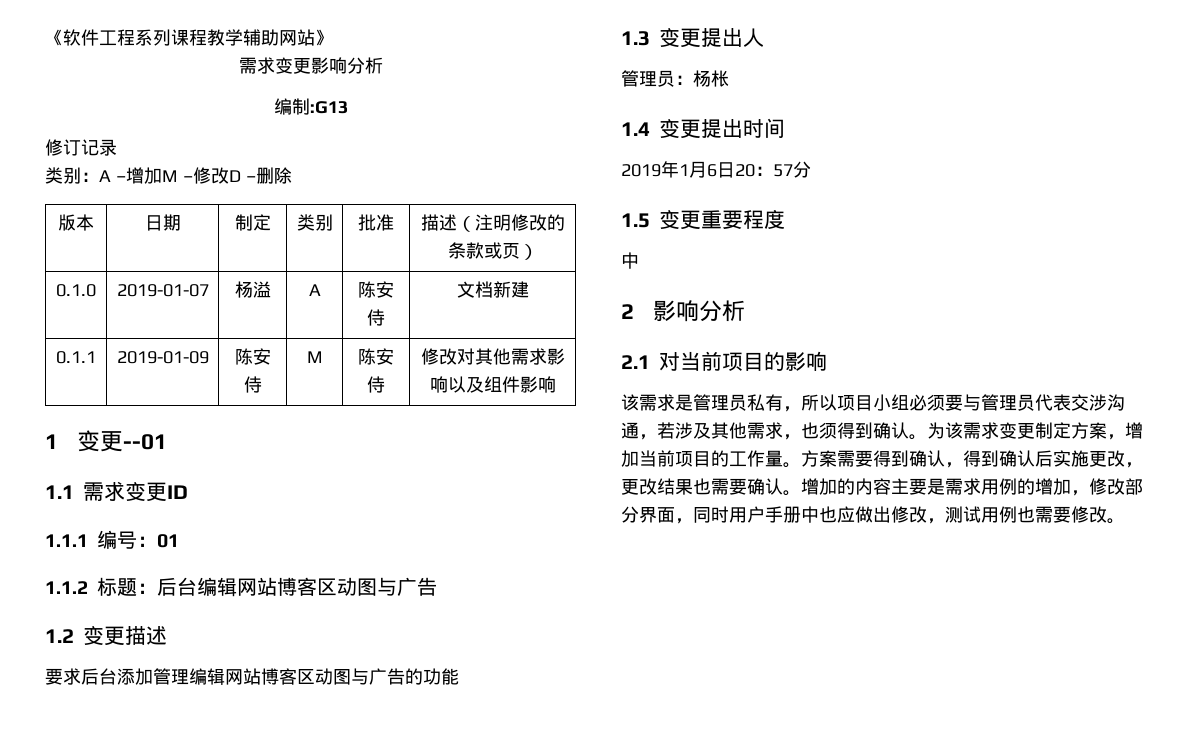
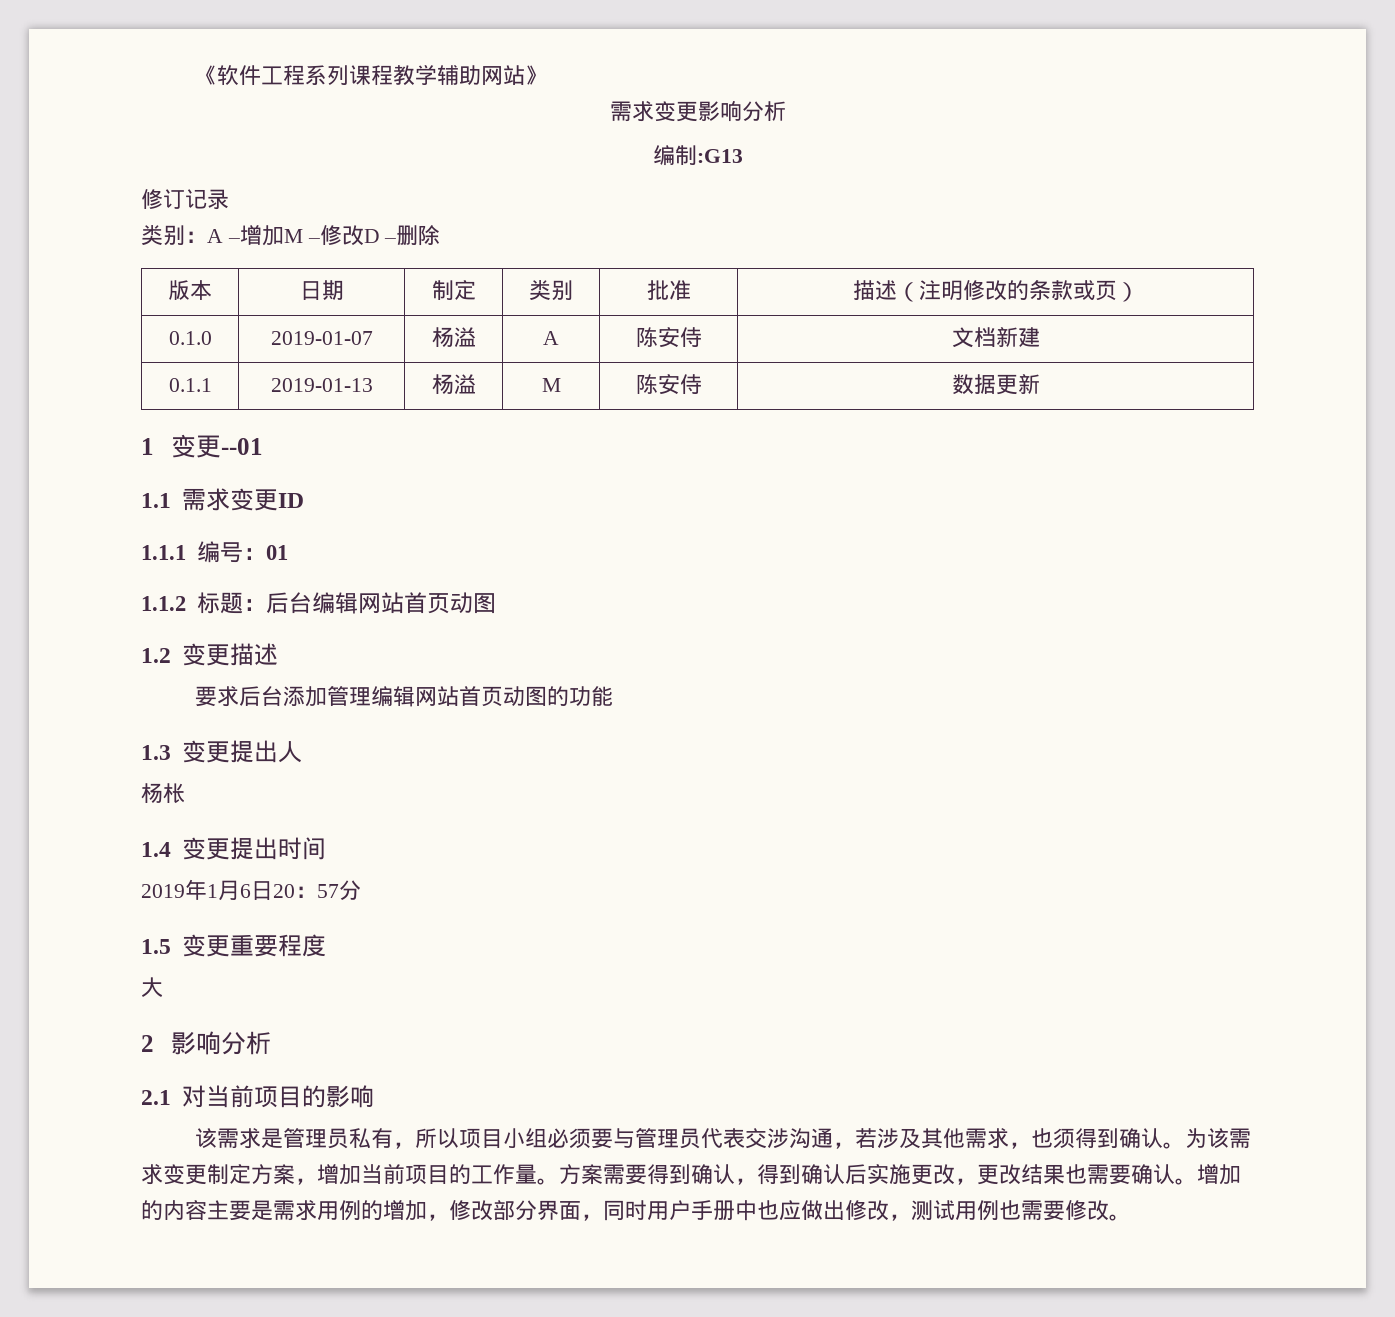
[116,351,209,364] [234,348,271,365] [243,376,262,393] 2019-01-09 | 陈安侍 -> [270,378,373,392] [431,374,476,395] 2019-01-13 | 杨溢
[420,348,565,365] [429,376,556,393] 修改对其他需求影响以及组件影响 -> [951,374,1040,395] 数据更新
[277,577,437,596] 博客区动图与广告 -> [403,592,496,614] 首页动图
[261,668,405,685] 博客区动图与广告 -> [459,686,548,707] 首页动图
[621,70,693,87] 管理员： -> (302, 752) none
[621,252,639,269] 中 -> [141,977,163,997] 大

